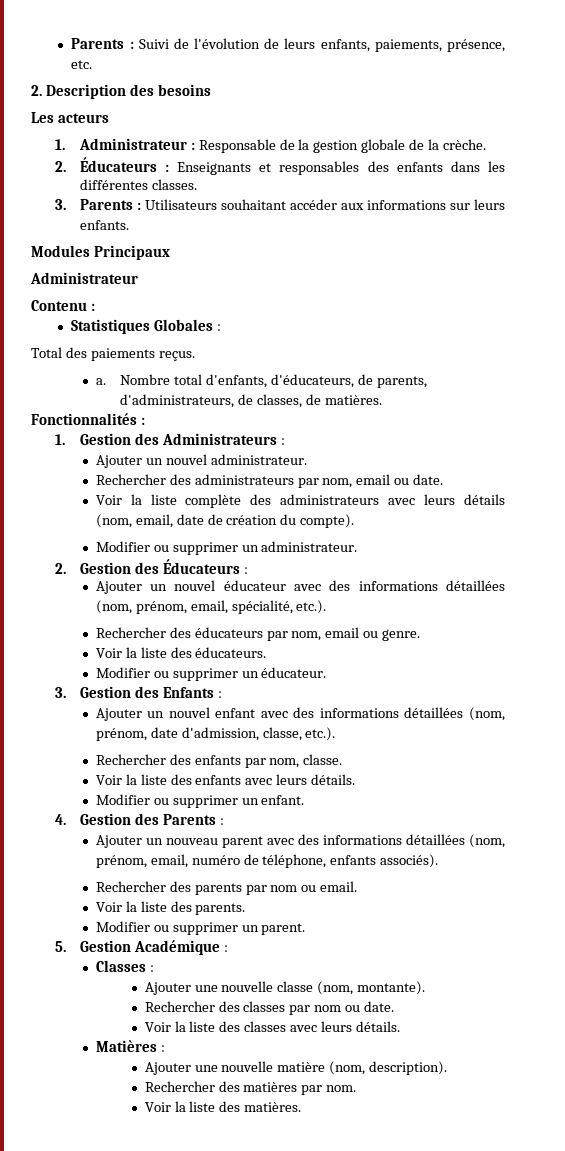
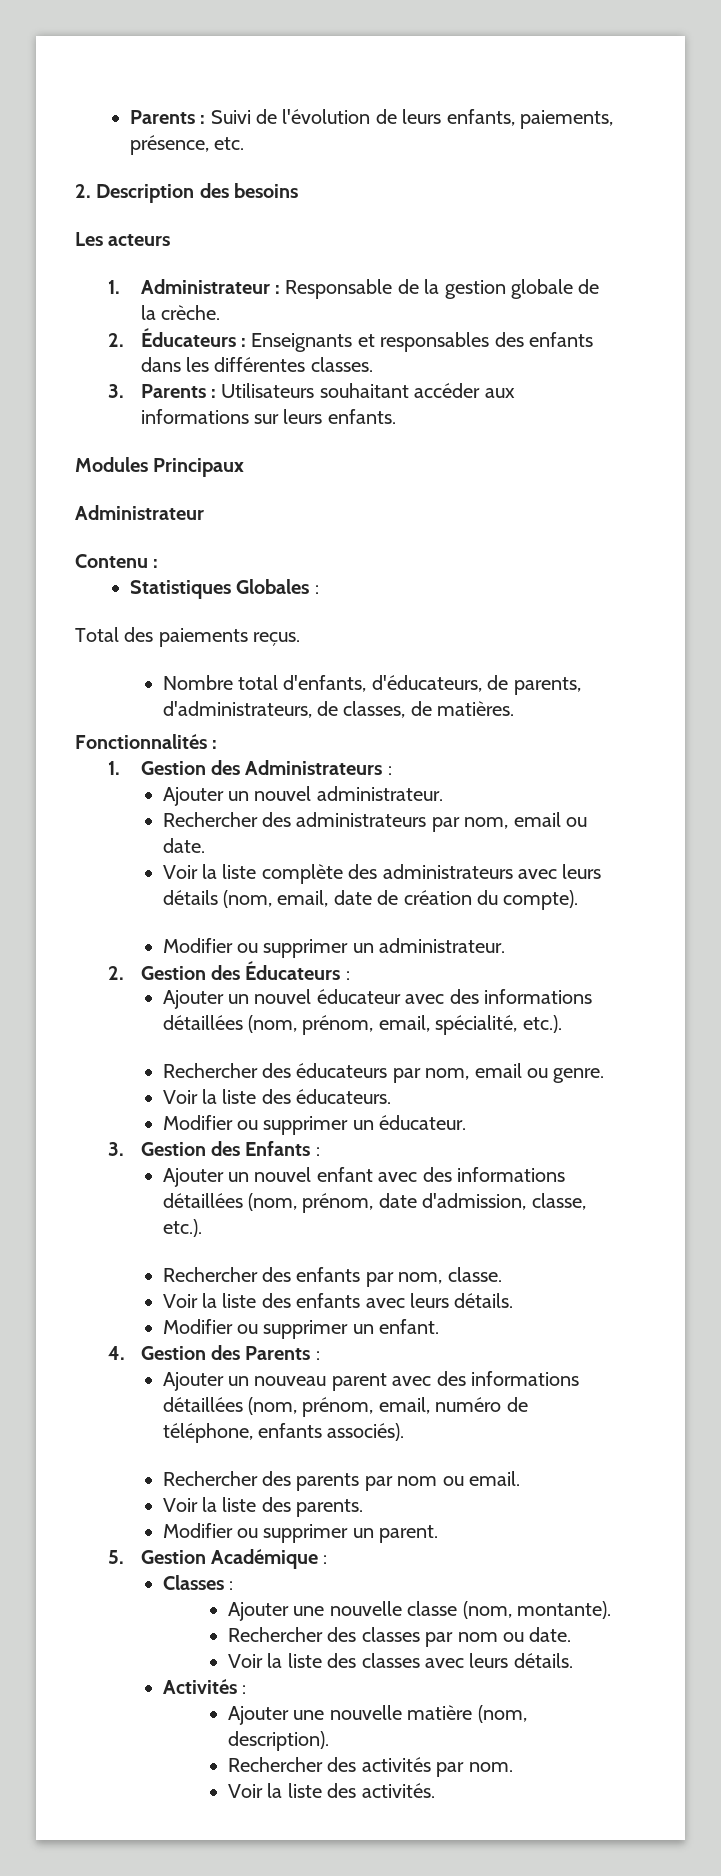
[95,378,106,385] a. -> (301, 639) none
[95,1040,157,1052] Matières -> [162,1679,237,1694] Activités
[243,1082,298,1092] matières -> [361,1757,431,1772] activités
[244,1102,302,1112] matières. -> [361,1783,435,1798] activités.

